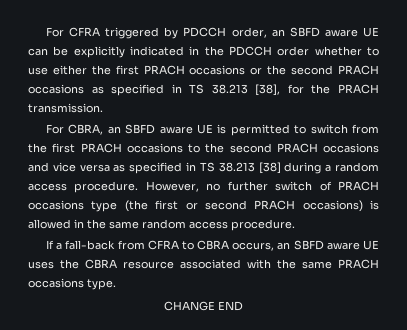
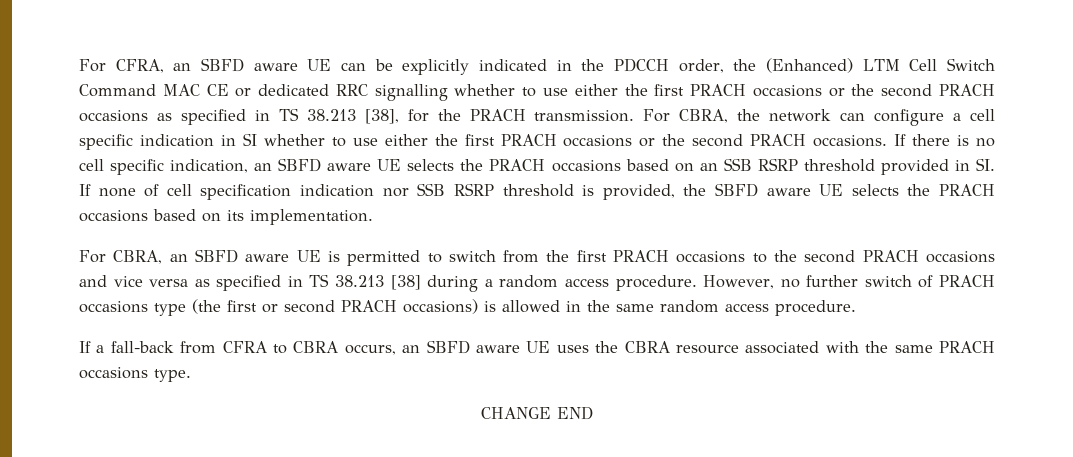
[45,27,267,39] For CFRA triggered by PDCCH order, -> [79,59,164,73] For CFRA,
[277,46,310,56] order -> [678,58,995,73] [79,84,448,101] order, the (Enhanced) LTM Cell Switch Command MAC CE or dedicated RRC signalling
(103, 108) none -> [643,109,996,126] [79,133,996,150] [79,158,996,175] [79,183,995,200] [79,209,373,225] For CBRA, the network can configure a cell specific indication in SI whether to use either the first PRACH occasions or the second PRACH occasions. If there is no cell specific indication, an SBFD aware UE selects the PRACH occasions based on an SSB RSRP threshold provided in SI. If none of cell specification indication nor SSB RSRP threshold is provided, the SBFD aware UE selects the PRACH occasions based on its implementation.

